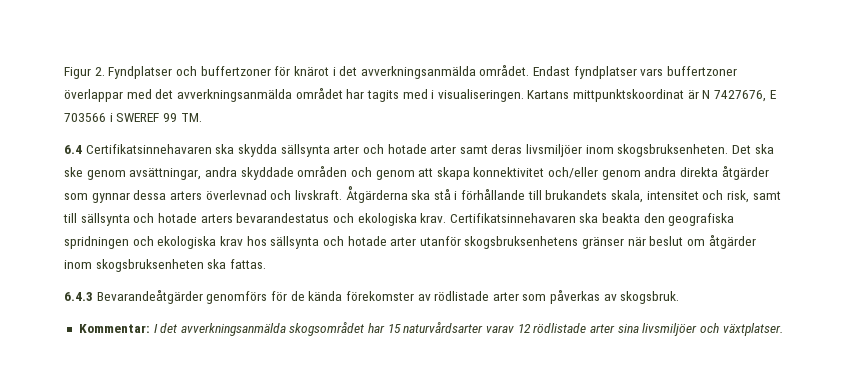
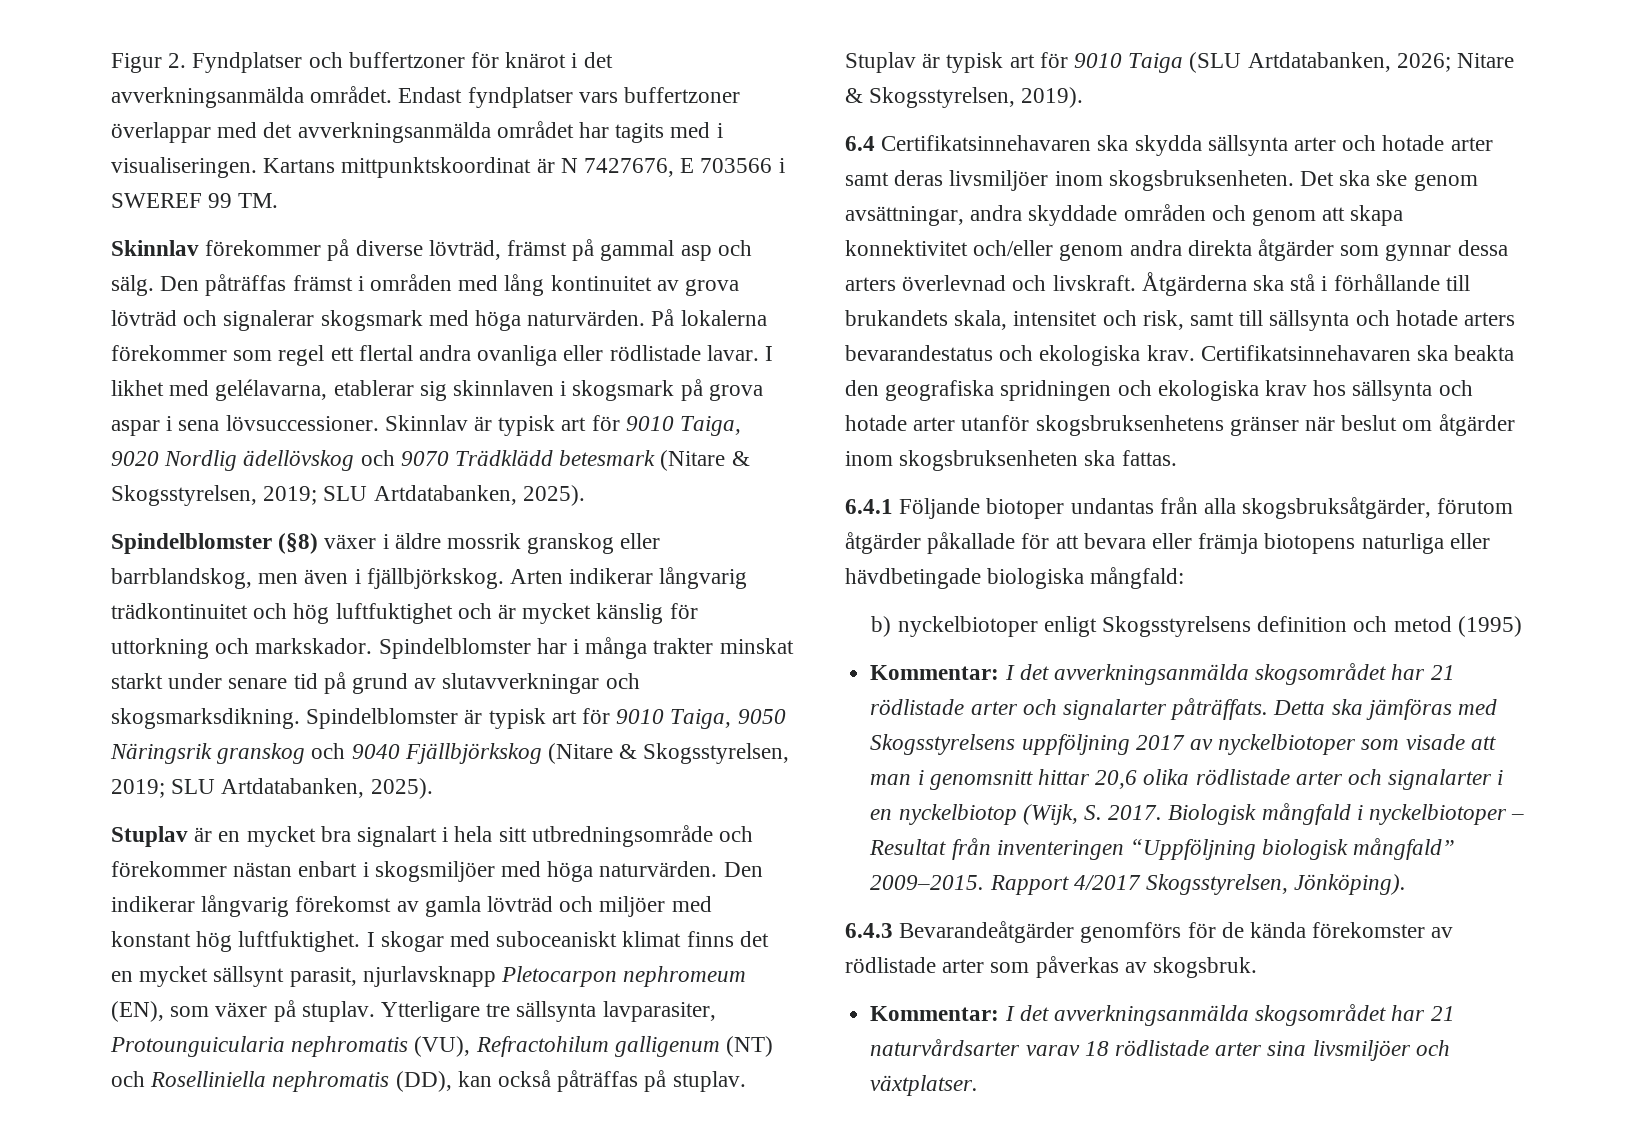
(202, 117) none -> [111,239,752,261] [111,274,740,296] [111,309,767,331] [111,345,774,366] [111,379,763,401] [111,415,742,436] [111,450,750,471] [111,485,585,506] [111,533,661,554] [111,567,748,589] [111,603,698,624] [111,637,794,659] [111,672,640,694] [111,708,786,729] [110,743,790,764] [111,778,433,799] [111,825,754,847] [111,861,763,882] [111,895,712,917] [111,931,769,952] [111,966,747,987] [111,1000,716,1022] [110,1036,774,1057] [111,1070,746,1092] [845,52,1515,73] [845,87,1084,108] // Skinnlav förekommer på diverse lövträd, främst på gammal asp och sälg. Den påträffas främst i områden med lång kontinuitet av grova lövträd och signalerar skogsmark med höga naturvärden. På lokalerna förekommer som regel ett flertal andra ovanliga eller rödlistade lavar. I likhet med gelélavarna, etablerar sig skinnlaven i skogsmark på grova aspar i sena lövsuccessioner. Skinnlav är typisk art för 9010 Taiga, 9020 Nordlig ädellövskog och 9070 Trädklädd betesmark (Nitare & Skogsstyrelsen, 2019; SLU Artdatabanken, 2025). // Spindelblomster (§8) växer i äldre mossrik granskog eller barrblandskog, men även i fjällbjörkskog. Arten indikerar långvarig trädkontinuitet och hög luftfuktighet och är mycket känslig för uttorkning och markskador. Spindelblomster har i många trakter minskat starkt under senare tid på grund av slutavverkningar och skogsmarksdikning. Spindelblomster är typisk art för 9010 Taiga, 9050 Näringsrik granskog och 9040 Fjällbjörkskog (Nitare & Skogsstyrelsen, 2019; SLU Artdatabanken, 2025). // Stuplav är en mycket bra signalart i hela sitt utbredningsområde och förekommer nästan enbart i skogsmiljöer med höga naturvärden. Den indikerar långvarig förekomst av gamla lövträd och miljöer med konstant hög luftfuktighet. I skogar med suboceaniskt klimat finns det en mycket sällsynt parasit, njurlavsknapp Pletocarpon nephromeum (EN), som växer på stuplav. Ytterligare tre sällsynta lavparasiter, Protounguicularia nephromatis (VU), Refractohilum galligenum (NT) och Roselliniella nephromatis (DD), kan också påträffas på stuplav. Stuplav är typisk art för 9010 Taiga (SLU Artdatabanken, 2026; Nitare & Skogsstyrelsen, 2019).
(266, 264) none -> [845,497,1514,519] [845,532,1490,554] [845,567,1185,589] [871,616,1522,637] [870,663,1455,685] [870,698,1497,720] [870,734,1496,755] [870,769,1504,790] [870,803,1525,825] [869,838,1456,860] [870,874,1407,895] // 6.4.1 Följande biotoper undantas från alla skogsbruksåtgärder, förutom åtgärder påkallade för att bevara eller främja biotopens naturliga eller hävdbetingade biologiska mångfald: // b) nyckelbiotoper enligt Skogsstyrelsens definition och metod (1995) // Kommentar: I det avverkningsanmälda skogsområdet har 21 rödlistade arter och signalarter påträffats. Detta ska jämföras med Skogsstyrelsens uppföljning 2017 av nyckelbiotoper som visade att man i genomsnitt hittar 20,6 olika rödlistade arter och signalarter i en nyckelbiotop (Wijk, S. 2017. Biologisk mångfald i nyckelbiotoper – Resultat från inventeringen “Uppföljning biologisk mångfald” 2009–2015. Rapport 4/2017 Skogsstyrelsen, Jönköping).
[387,324,401,333] 15 -> [1430,1006,1455,1021] 21
[517,324,531,333] 12 -> [1084,1041,1109,1056] 18

